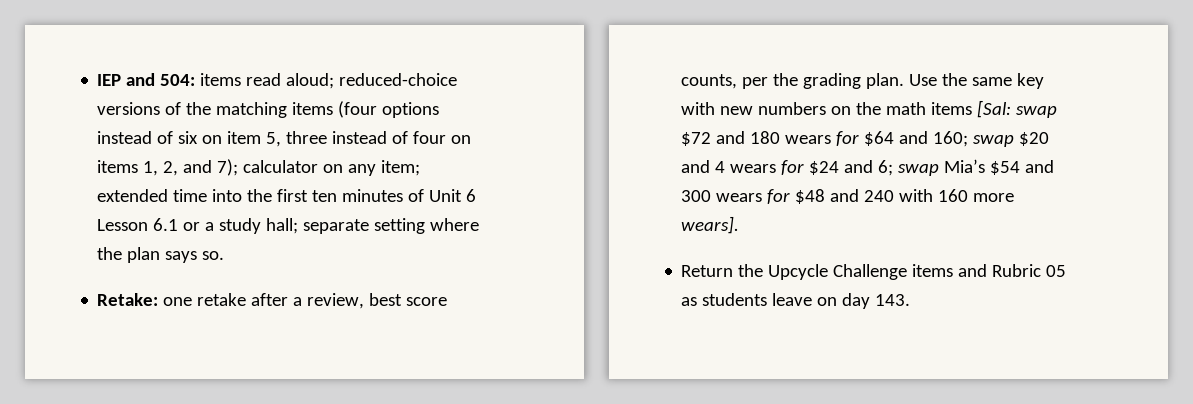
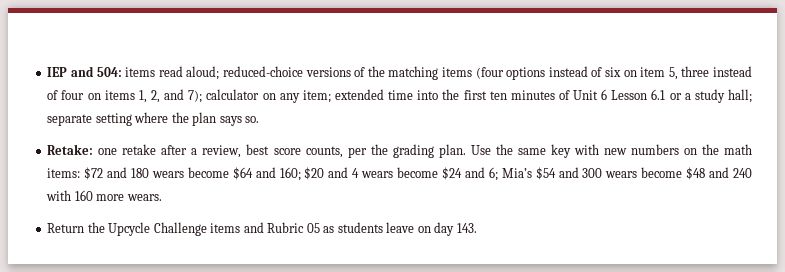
[931,100,1058,118] items [Sal: swap -> [47,168,81,178] items:
[836,131,860,146] for -> [187,167,229,178] become
[973,135,1015,147] swap -> (301, 174) none
[781,160,805,175] for -> [397,167,439,178] become
[898,164,940,176] swap -> (498, 174) none
[767,189,791,204] for -> [641,167,683,178] become
[681,216,740,234] wears]. -> [126,194,162,201] wears.

